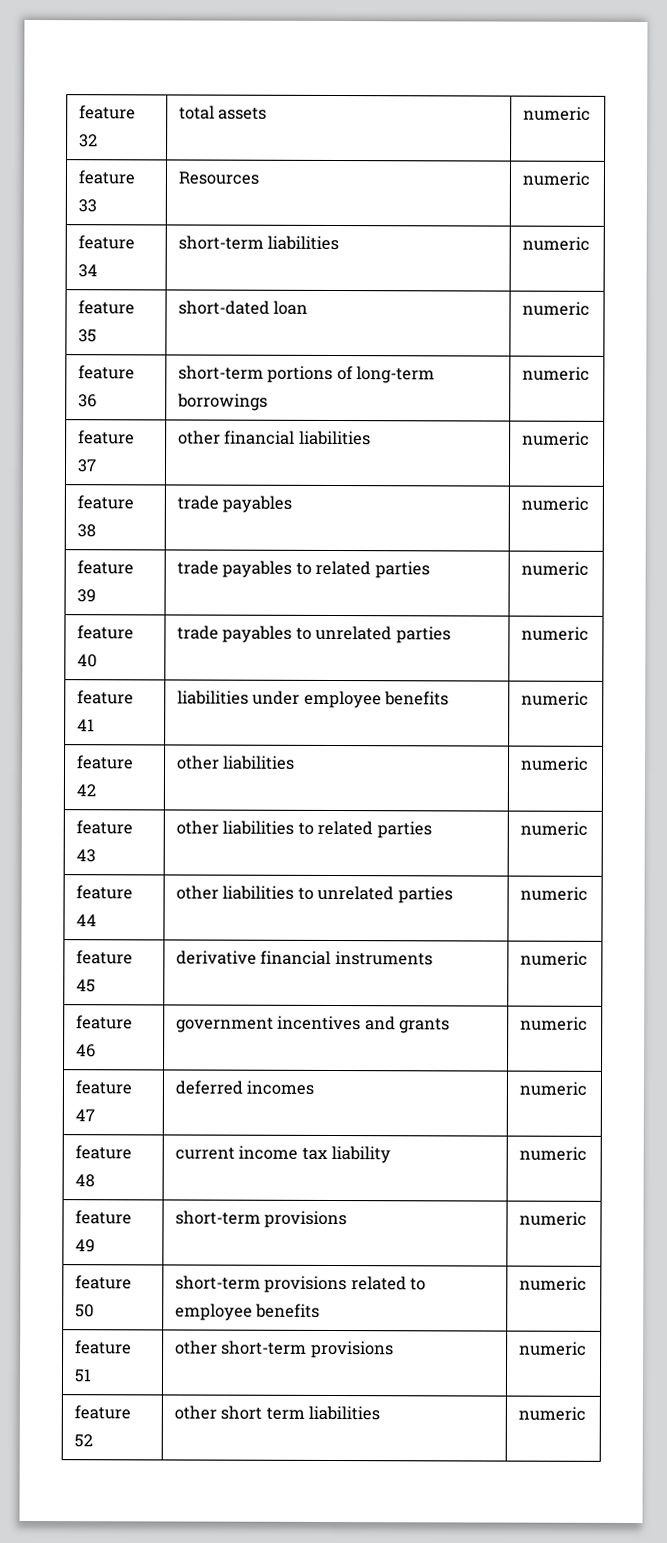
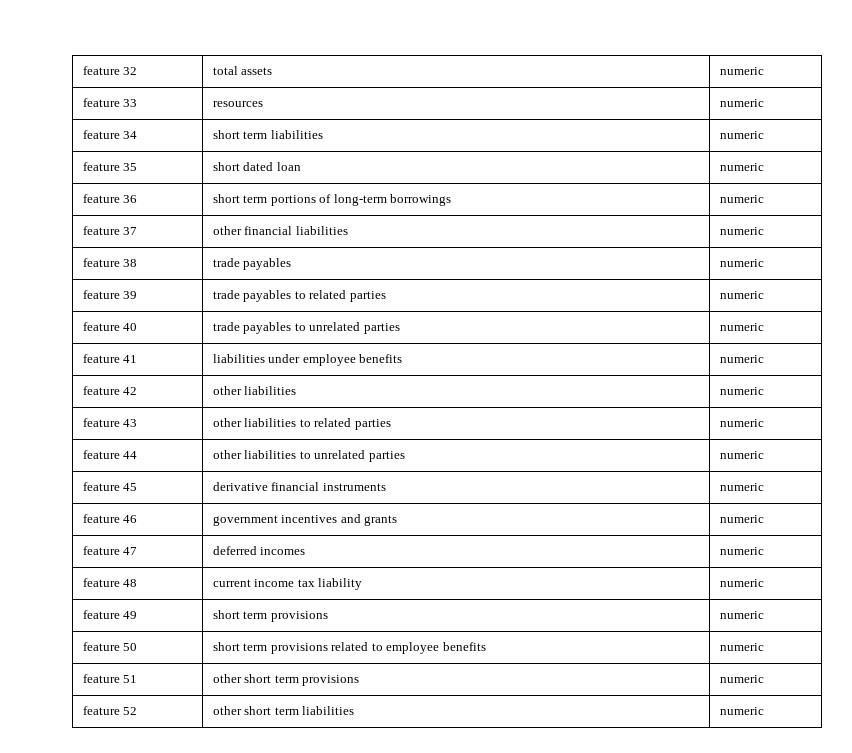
[177,171,259,185] Resources -> [212,101,263,107] resources
[177,235,264,250] short-term -> [212,130,268,139] short term
[177,300,270,315] short-dated -> [212,162,274,171] short dated
[177,365,264,380] short-term -> [212,194,268,203] short term
[174,1210,261,1225] short-term -> [212,610,268,619] short term
[174,1275,261,1290] short-term -> [212,642,268,651] short term
[221,1340,308,1355] short-term -> [244,674,299,683] short term

